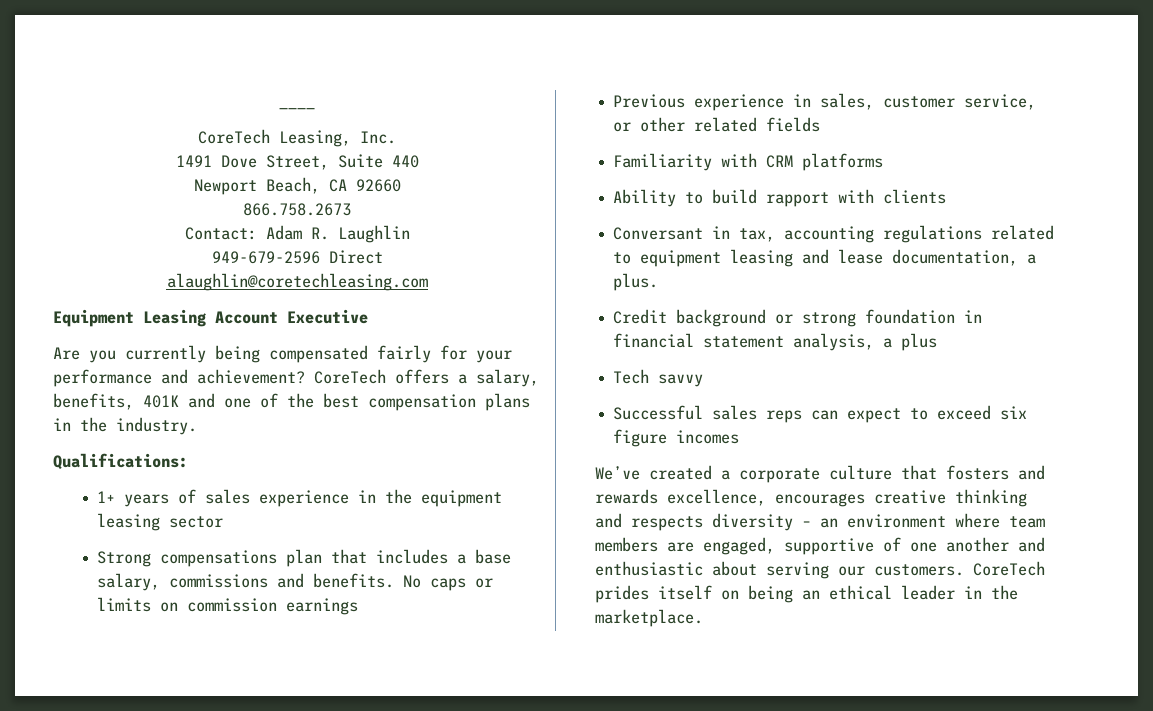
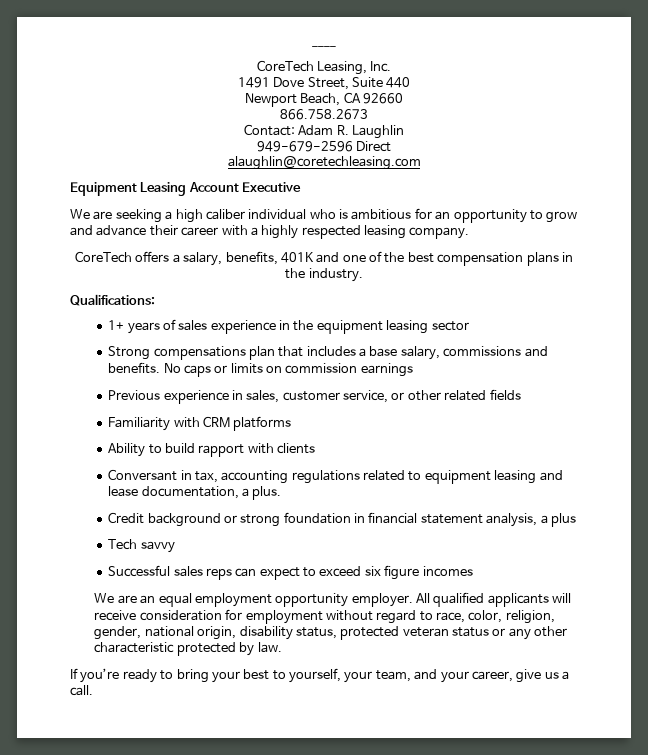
[53,345,512,363] [53,369,305,387] Are you currently being compensated fairly for your performance and achievement? -> [70,208,578,223] [70,225,470,239] We are seeking a high caliber individual who is ambitious for an opportunity to grow and advance their career with a highly respected leasing company. //
[595,465,1046,483] [595,489,1028,507] [595,513,1046,531] [595,537,1046,555] [595,561,1046,579] [595,585,1019,603] [595,609,704,627] We’ve created a corporate culture that fosters and rewards excellence, encourages creative thinking and respects diversity – an environment where team members are engaged, supportive of one another and enthusiastic about serving our customers. CoreTech prides itself on being an ethical leader in the marketplace. -> [94,592,572,607] [94,609,555,624] [94,626,568,640] [94,642,282,656] [70,668,569,683] [70,685,93,696] We are an equal employment opportunity employer. All qualified applicants will receive consideration for employment without regard to race, color, religion, gender, national origin, disability status, protected veteran status or any other characteristic protected by law. // If you’re ready to bring your best to yourself, your team, and your career, give us a call.

